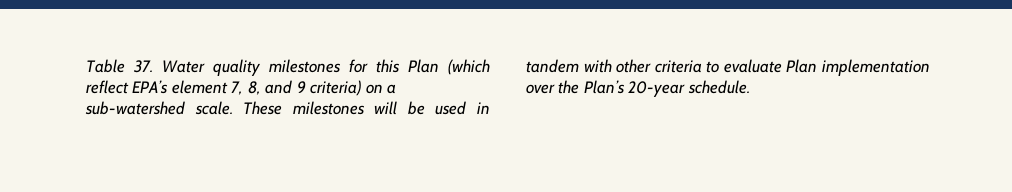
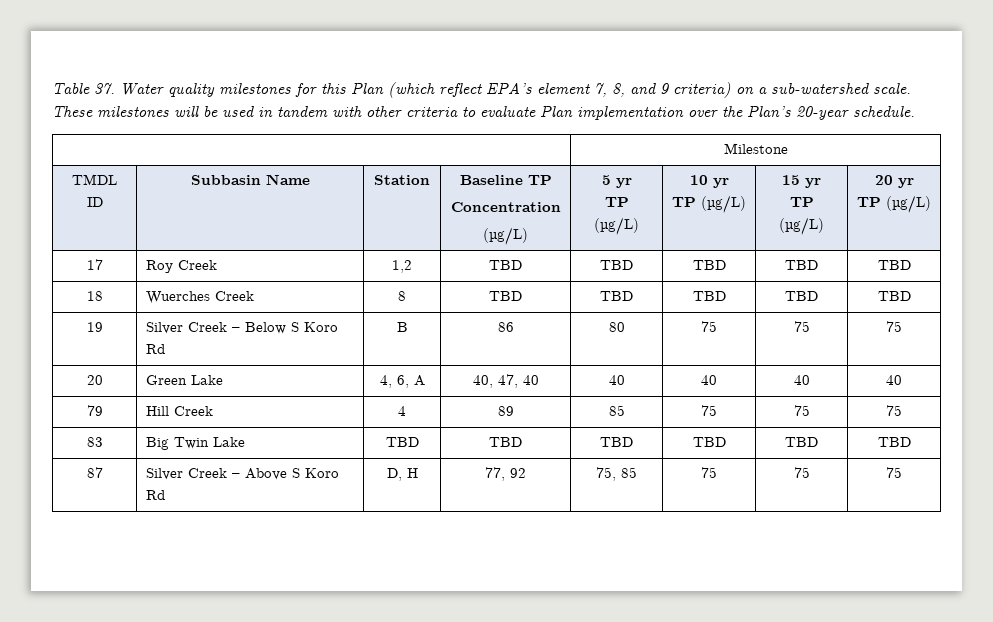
(750, 87) none -> [723,143,788,154] [72,174,117,185] [86,197,103,207] [190,174,310,185] [374,175,430,185] [459,175,552,185] [450,202,561,212] [483,227,528,245] [601,175,632,188] [604,197,629,207] [594,217,639,235] [689,175,729,188] [672,195,746,213] [782,175,821,188] [789,197,814,207] [779,217,824,235] [874,175,914,188] [857,195,931,213] [86,259,103,270] [145,260,217,273] [392,260,412,273] [489,260,522,270] [600,260,633,270] [692,260,726,270] [785,260,818,270] [877,260,911,270] [86,291,103,301] [145,291,254,304] [398,291,406,301] [489,291,522,301] [600,291,633,301] [692,291,726,301] [785,291,818,301] [877,291,911,301] [86,322,103,332] [145,322,338,334] [145,344,165,354] [396,322,408,332] [497,322,514,332] [608,322,625,332] [701,321,717,332] [793,321,810,332] [886,321,902,332] [86,375,103,385] [145,375,223,385] [379,375,425,388] [472,374,539,388] [608,375,625,385] [701,375,717,385] [793,375,810,385] [886,375,902,385] [86,405,103,416] [145,406,213,416] [398,406,406,416] [497,406,514,416] [608,405,625,416] [701,405,717,416] [793,405,810,416] [886,405,902,416] [86,437,103,447] [145,437,245,450] [385,437,419,447] [489,437,522,447] [600,437,633,447] [692,437,726,447] [785,437,818,447] [877,437,911,447] [86,467,103,478] [145,468,339,480] [145,490,165,500] [386,468,418,481] [485,467,526,481] [596,467,637,481] [701,467,717,478] [793,467,810,478] [886,467,902,478] // | Milestone // TMDL ID | Subbasin Name | Station | Baseline TP // Concentration // (µg/L) | 5 yr // TP (µg/L) | 10 yr // TP (µg/L) | 15 yr // TP (µg/L) | 20 yr // TP (µg/L) // 17 | Roy Creek | 1,2 | TBD | TBD | TBD | TBD | TBD // 18 | Wuerches Creek | 8 | TBD | TBD | TBD | TBD | TBD // 19 | Silver Creek – Below S Koro Rd | B | 86 | 80 | 75 | 75 | 75 // 20 | Green Lake | 4, 6, A | 40, 47, 40 | 40 | 40 | 40 | 40 // 79 | Hill Creek | 4 | 89 | 85 | 75 | 75 | 75 // 83 | Big Twin Lake | TBD | TBD | TBD | TBD | TBD | TBD // 87 | Silver Creek – Above S Koro Rd | D, H | 77, 92 | 75, 85 | 75 | 75 | 75

